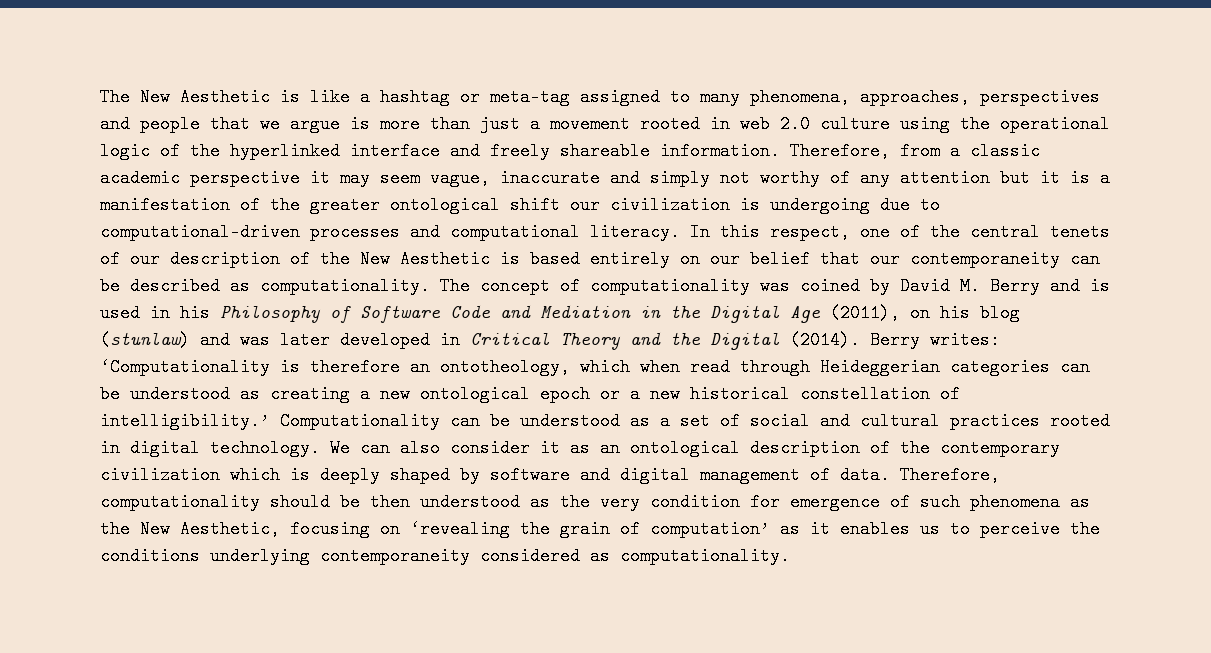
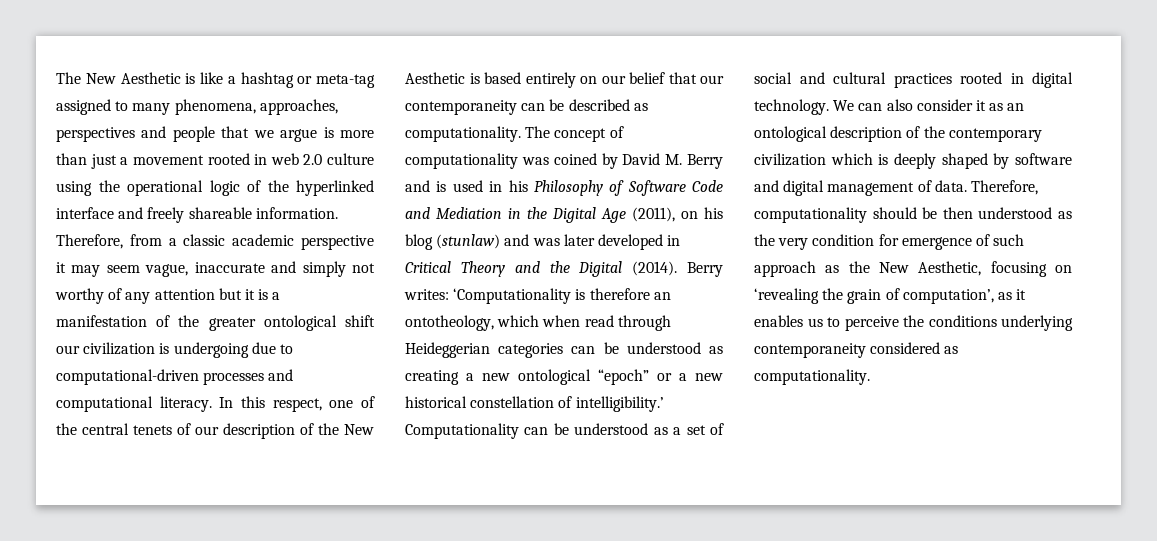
[540,385,590,403] epoch -> [598,369,649,385] “epoch”
[970,493,1060,511] phenomena -> [754,261,816,277] approach
[650,520,770,538] computation’ -> [902,289,994,304] computation’,

